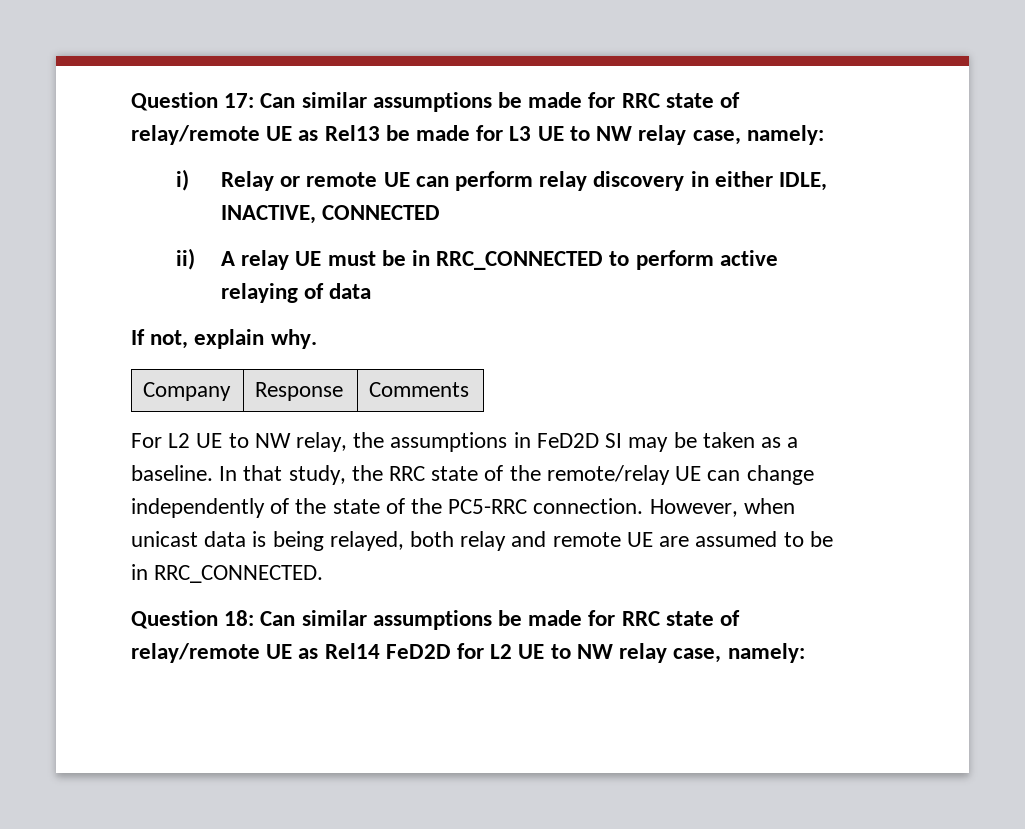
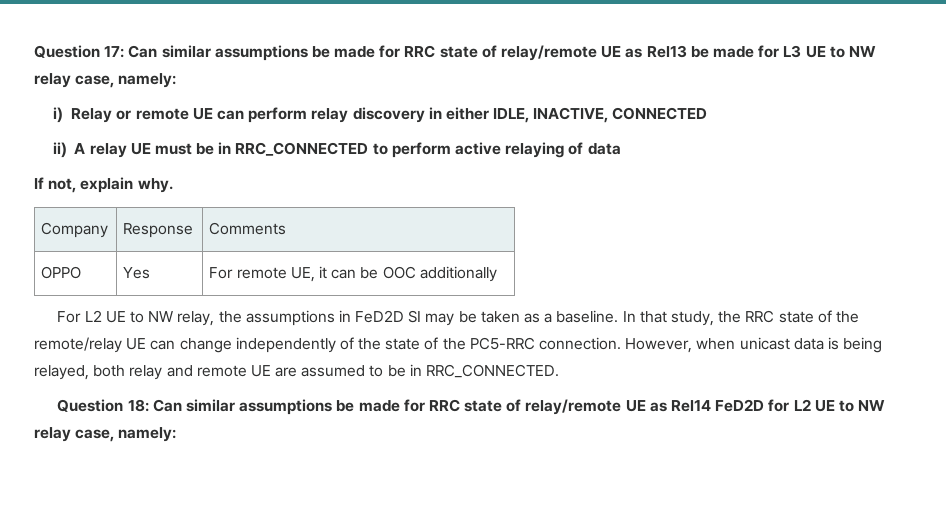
(470, 389) none -> [41,266,82,279] [123,267,151,279] [209,266,497,282] // OPPO | Yes | For remote UE, it can be OOC additionally

